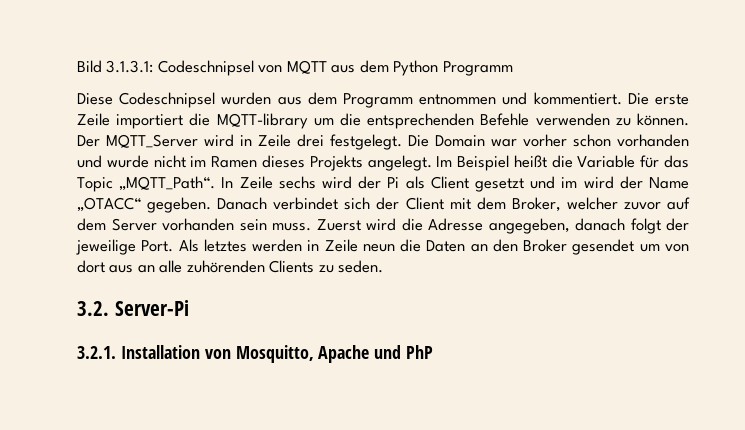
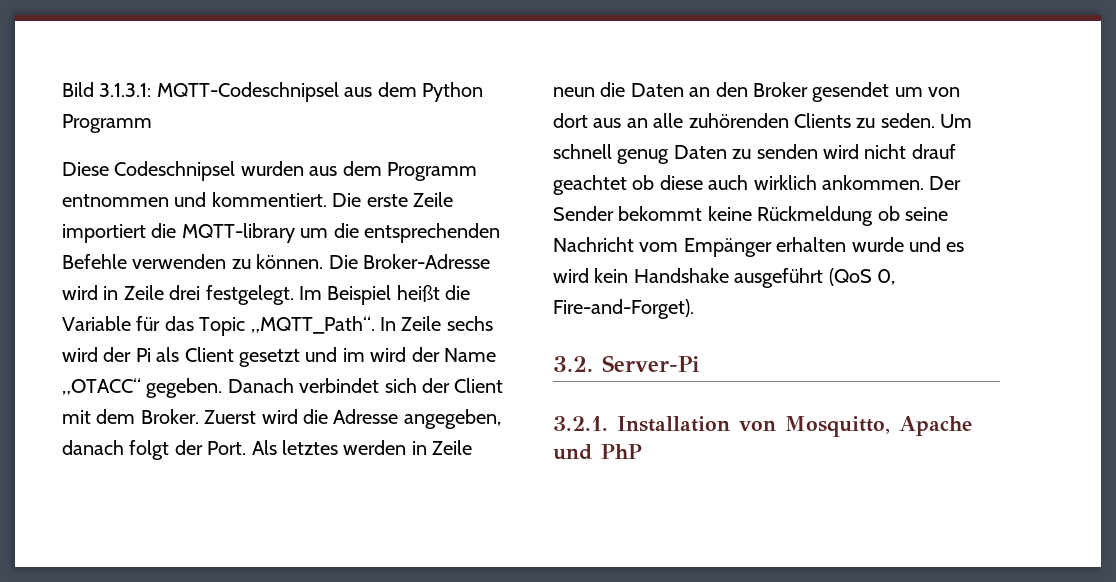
[157,60,327,76] Codeschnipsel von MQTT -> [156,82,339,102] MQTT-Codeschnipsel
[77,134,198,148] Der MQTT_Server -> [328,254,490,269] Die Broker-Adresse
[408,134,689,147] [77,155,432,171] Die Domain war vorher schon vorhanden und wurde nicht im Ramen dieses Projekts angelegt. -> (294, 295) none
[511,197,690,212] [77,218,311,231] Broker, welcher zuvor auf dem Server vorhanden sein muss. -> [140,409,199,424] Broker.
[76,239,136,255] jeweilige -> (203, 447) none
(384, 266) none -> [940,114,973,128] [553,144,956,164] [553,175,962,195] [553,206,948,226] [553,237,965,257] [553,268,895,288] [553,299,694,319] Um schnell genug Daten zu senden wird nicht drauf geachtet ob diese auch wirklich ankommen. Der Sender bekommt keine Rückmeldung ob seine Nachricht vom Empänger erhalten wurde und es wird kein Handshake ausgeführt (QoS 0, Fire-and-Forget).

